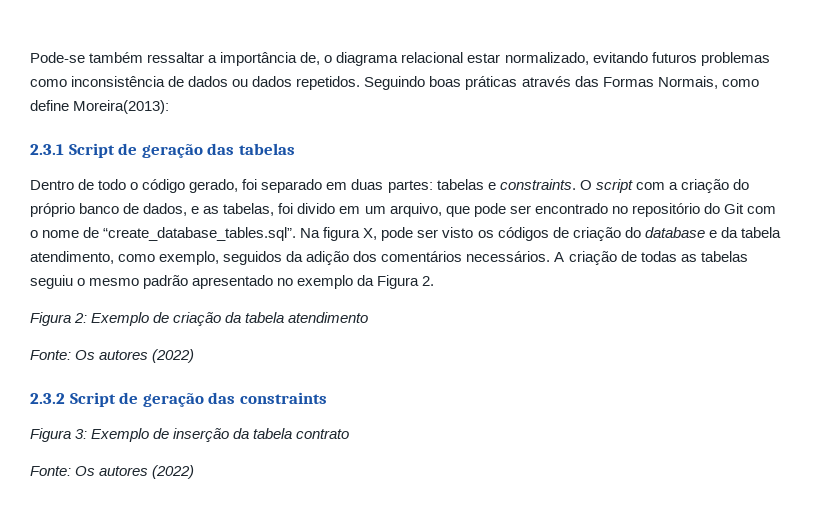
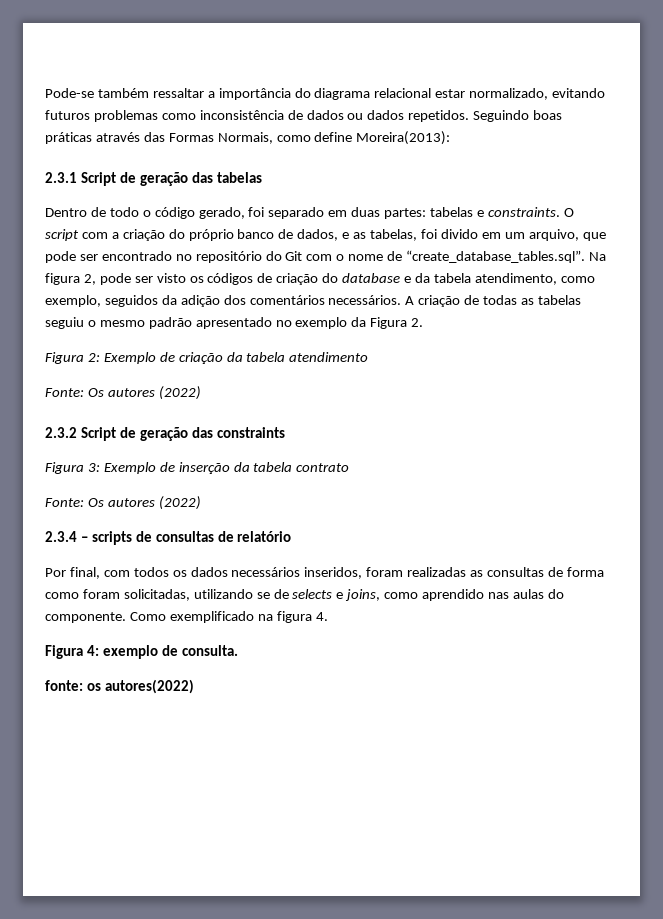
[300,52,333,65] de, o -> [294,88,311,98] do
[363,228,378,240] X, -> [83,274,96,285] 2,
(195, 472) none -> [45,531,292,545] [45,567,604,579] [45,589,564,601] [45,611,328,623] [45,645,238,659] [45,679,194,694] // 2.3.4 – scripts de consultas de relatório // Por final, com todos os dados necessários inseridos, foram realizadas as consultas de forma como foram solicitadas, utilizando se de selects e joins, como aprendido nas aulas do componente. Como exemplificado na figura 4. // Figura 4: exemplo de consulta. // fonte: os autores(2022)

